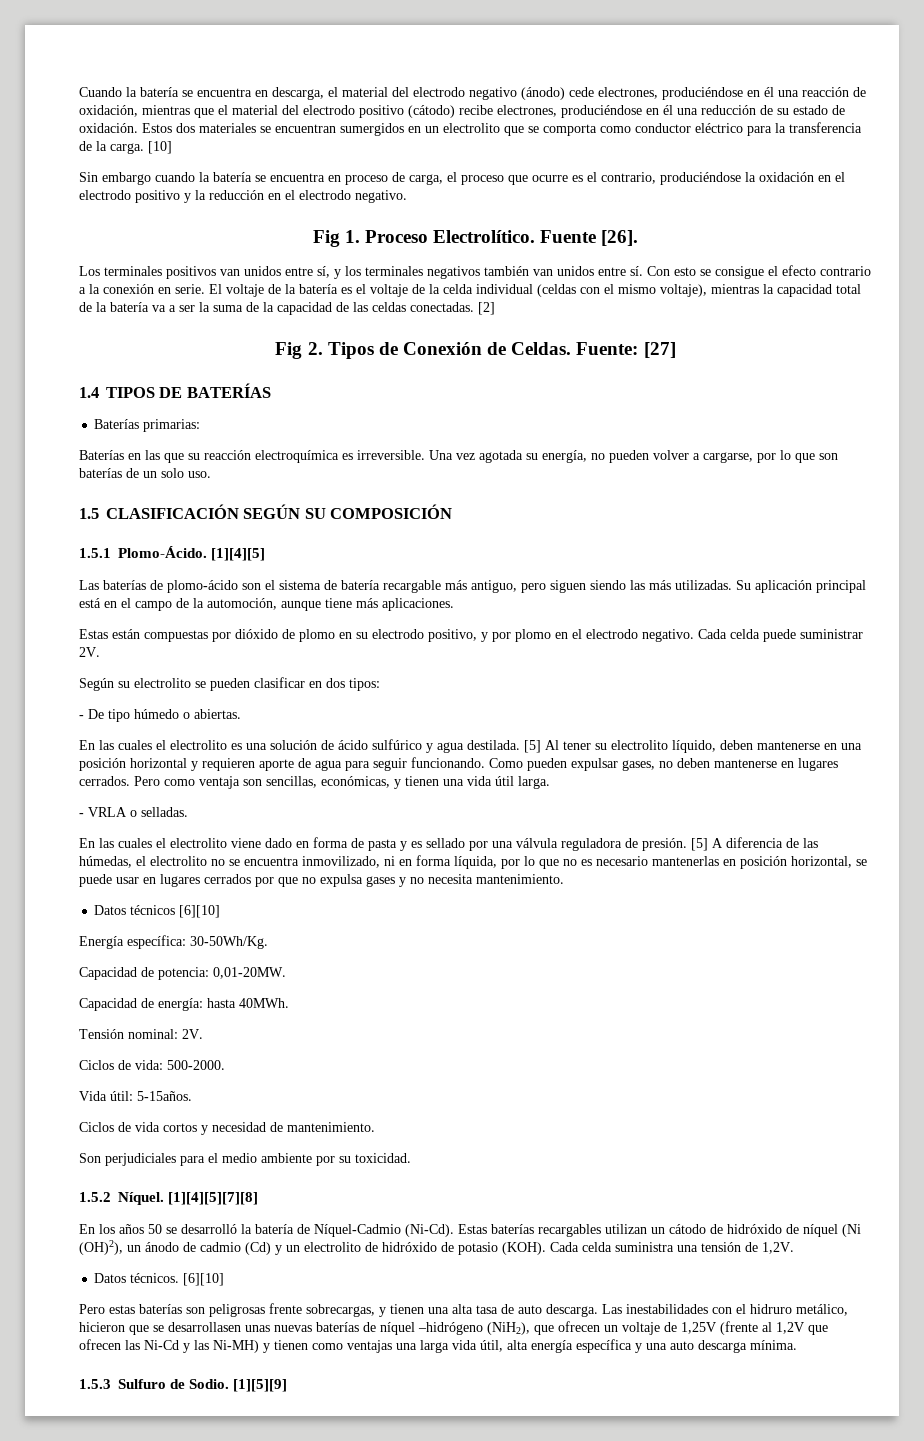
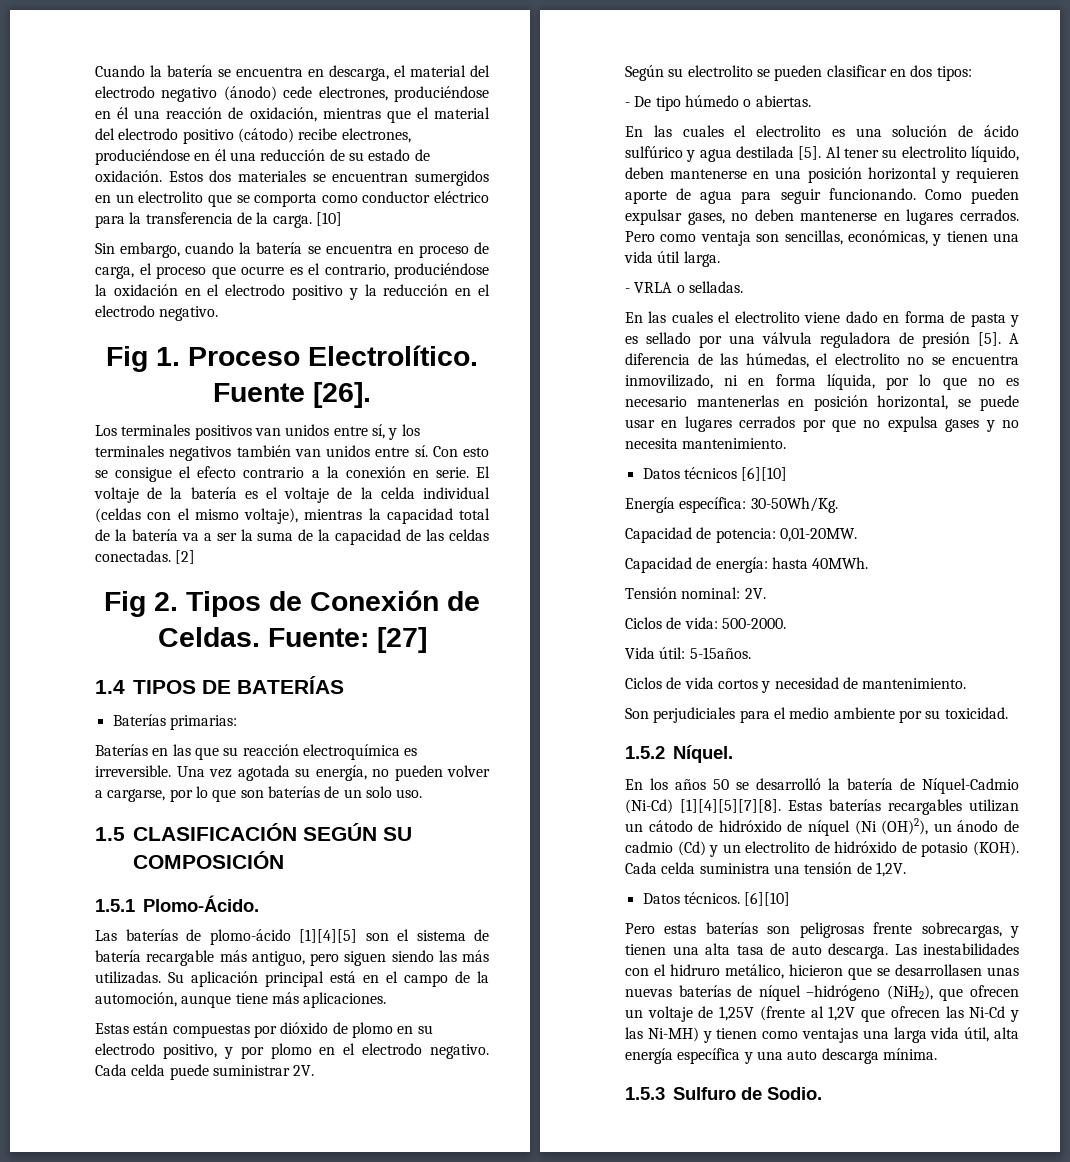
[102,172,151,185] embargo -> [120,242,181,258] embargo,
[211,548,266,561] [1][4][5] -> (259, 903) none
(238, 586) none -> [299,929,357,943] [1][4][5]
[467,740,541,753] destilada. [5] -> [736,146,822,160] destilada [5].
[642,838,708,851] presión. [5] -> [922,332,1001,348] presión [5].
[168,1192,259,1205] [1][4][5][7][8] -> (733, 754) none
[405,1224,454,1237] (Ni-Cd). -> [625,799,781,814] (Ni-Cd) [1][4][5][7][8].
[233,1379,288,1392] [1][5][9] -> (822, 1093) none

